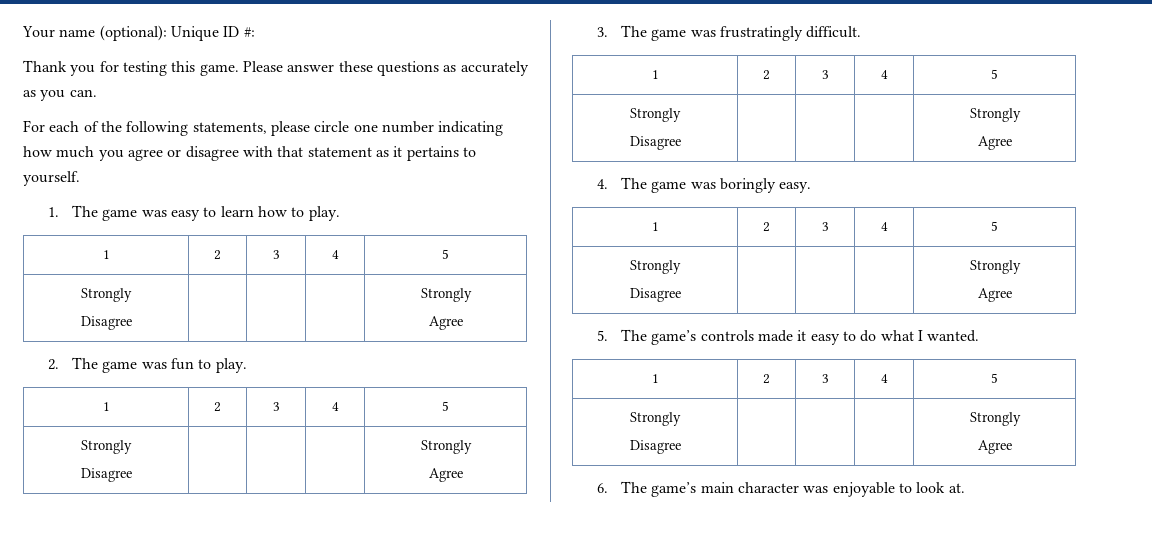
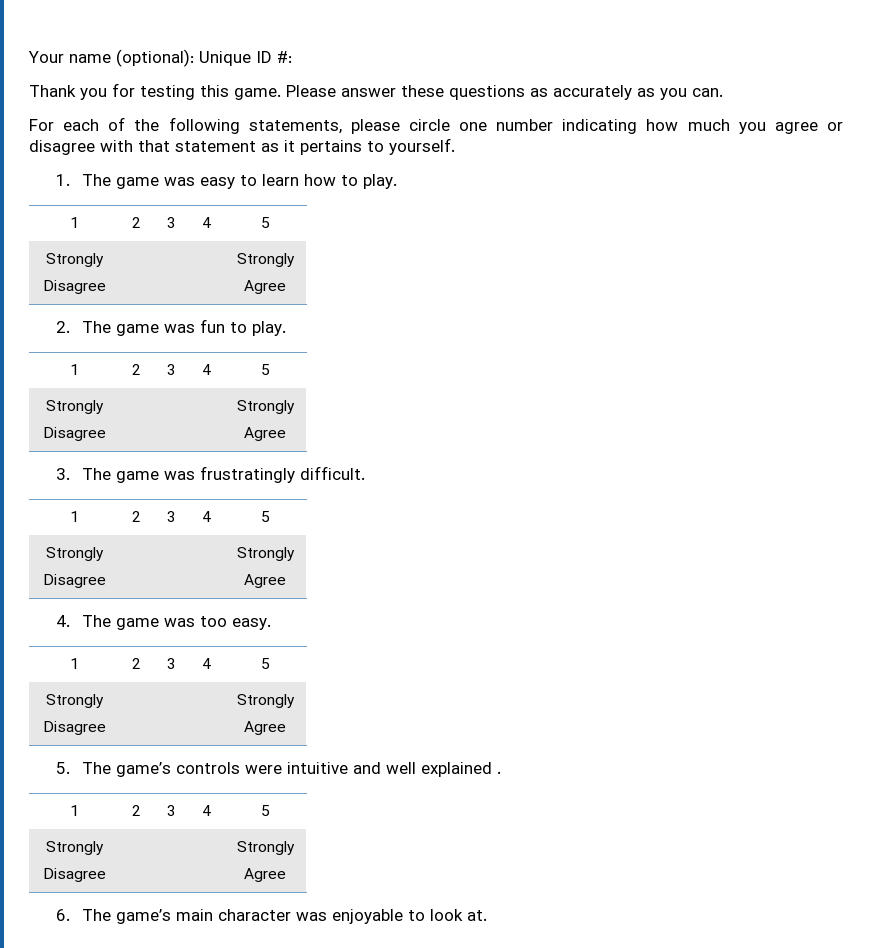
[720,178,777,193] boringly -> [200,616,228,627] too
[758,330,980,345] made it easy to do what I wanted. -> [245,762,502,777] were intuitive and well explained .

